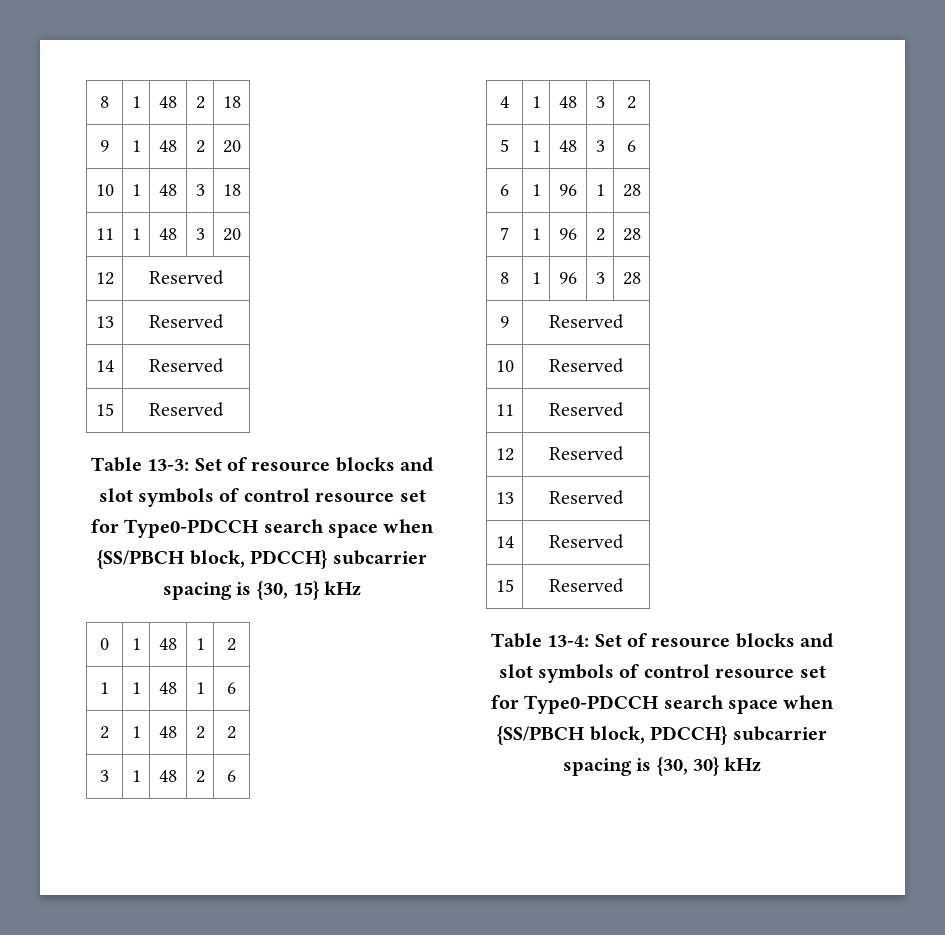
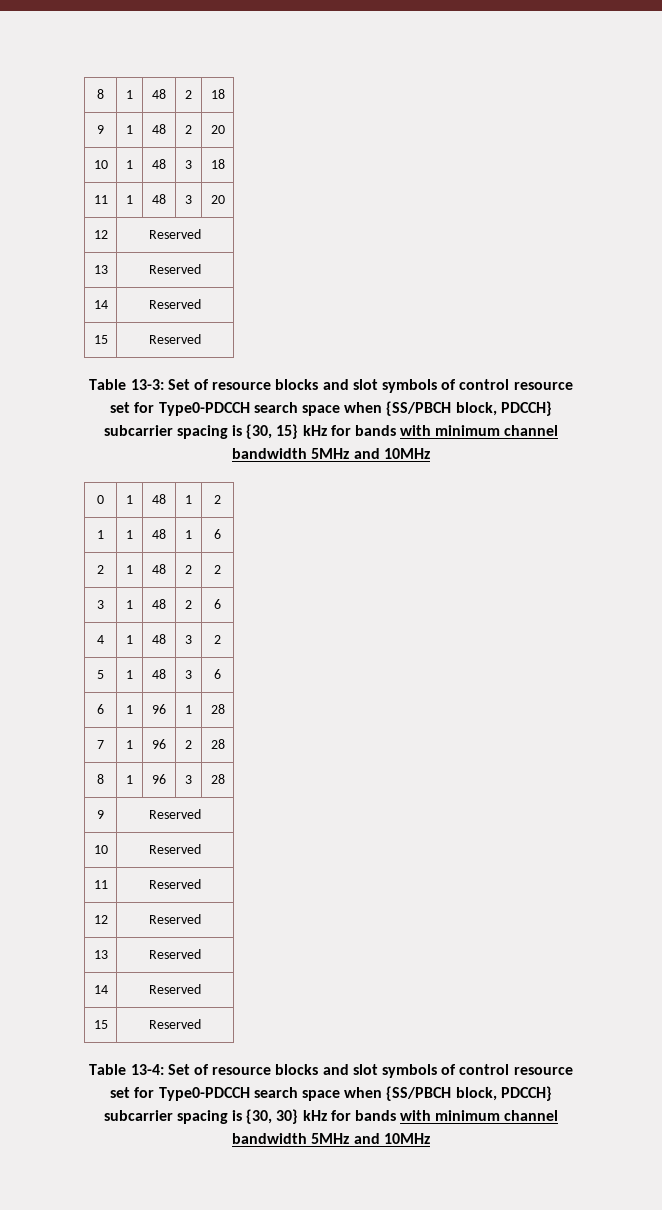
(362, 588) none -> [330,425,559,436] [232,448,430,459] for bands with minimum channel bandwidth 5MHz and 10MHz
(762, 764) none -> [330,1110,559,1121] [232,1133,430,1144] for bands with minimum channel bandwidth 5MHz and 10MHz

